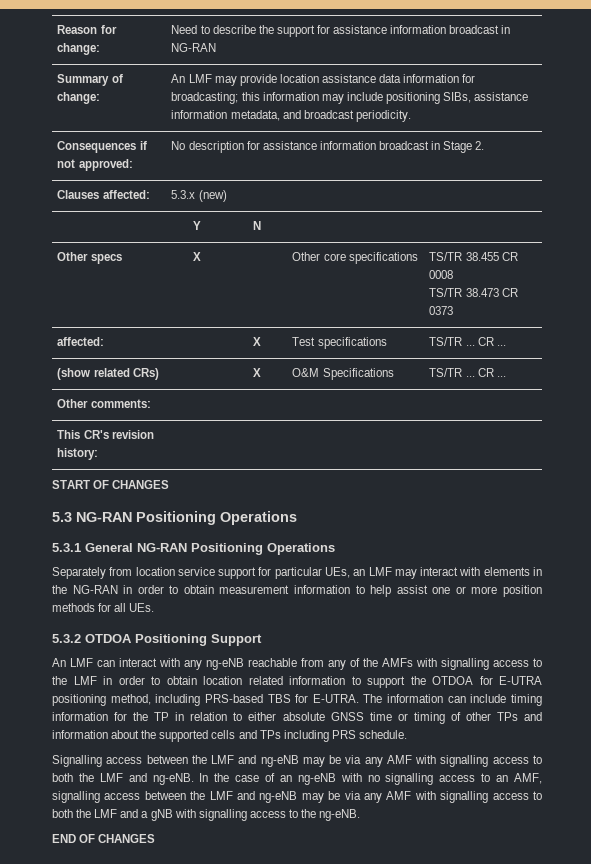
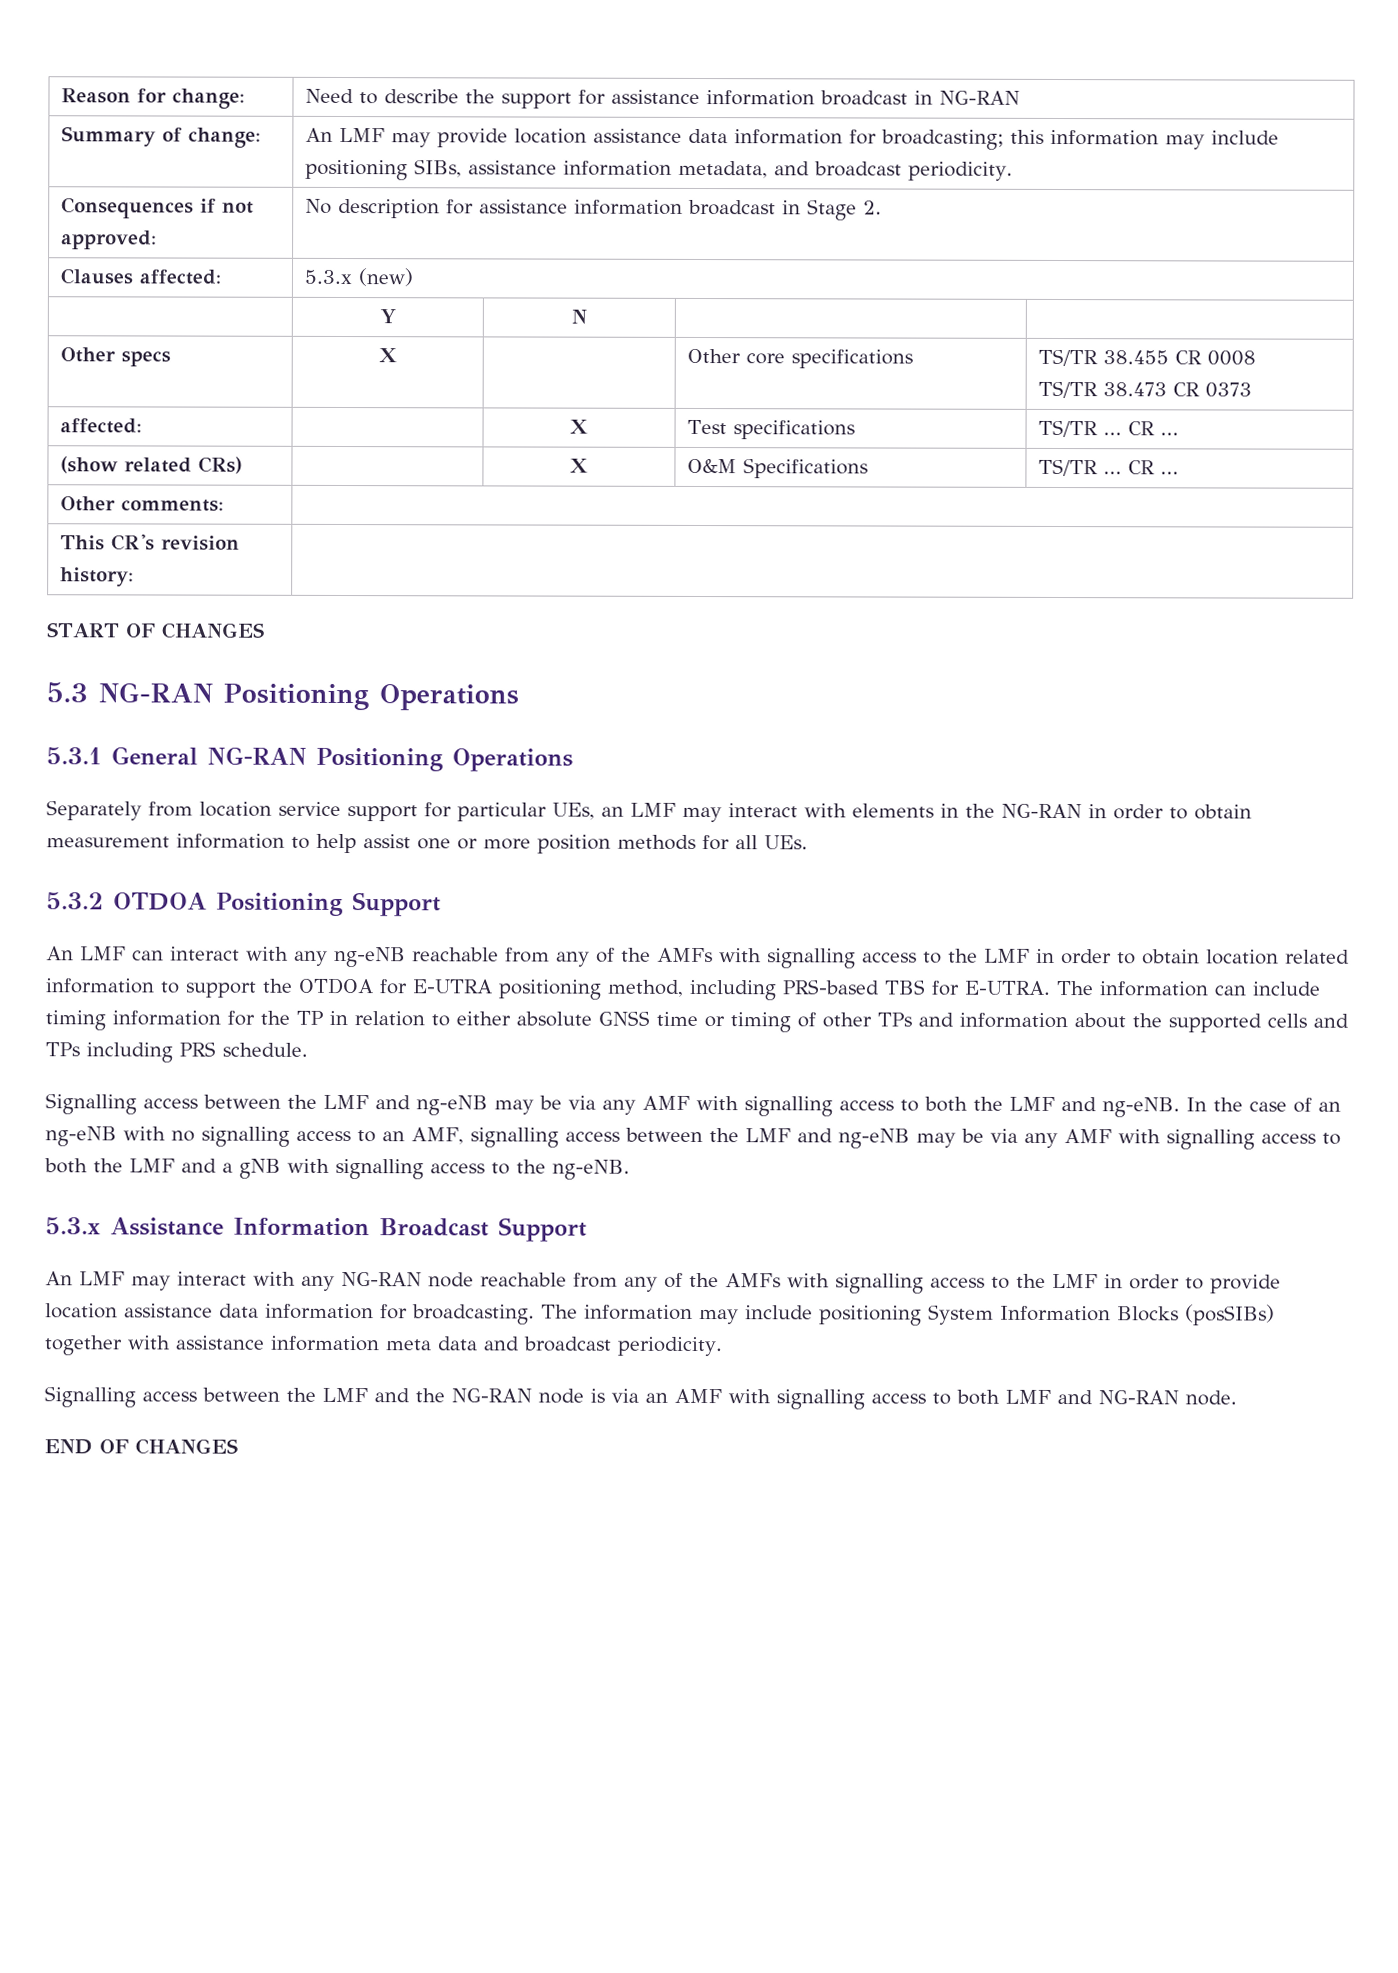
(361, 815) none -> [45,1217,587,1242] [45,1271,1281,1294] [45,1303,1275,1326] [44,1335,723,1357] [44,1386,1237,1410] // 5.3.x Assistance Information Broadcast Support // An LMF may interact with any NG-RAN node reachable from any of the AMFs with signalling access to the LMF in order to provide location assistance data information for broadcasting. The information may include positioning System Information Blocks (posSIBs) together with assistance information meta data and broadcast periodicity. // Signalling access between the LMF and the NG-RAN node is via an AMF with signalling access to both LMF and NG-RAN node.

